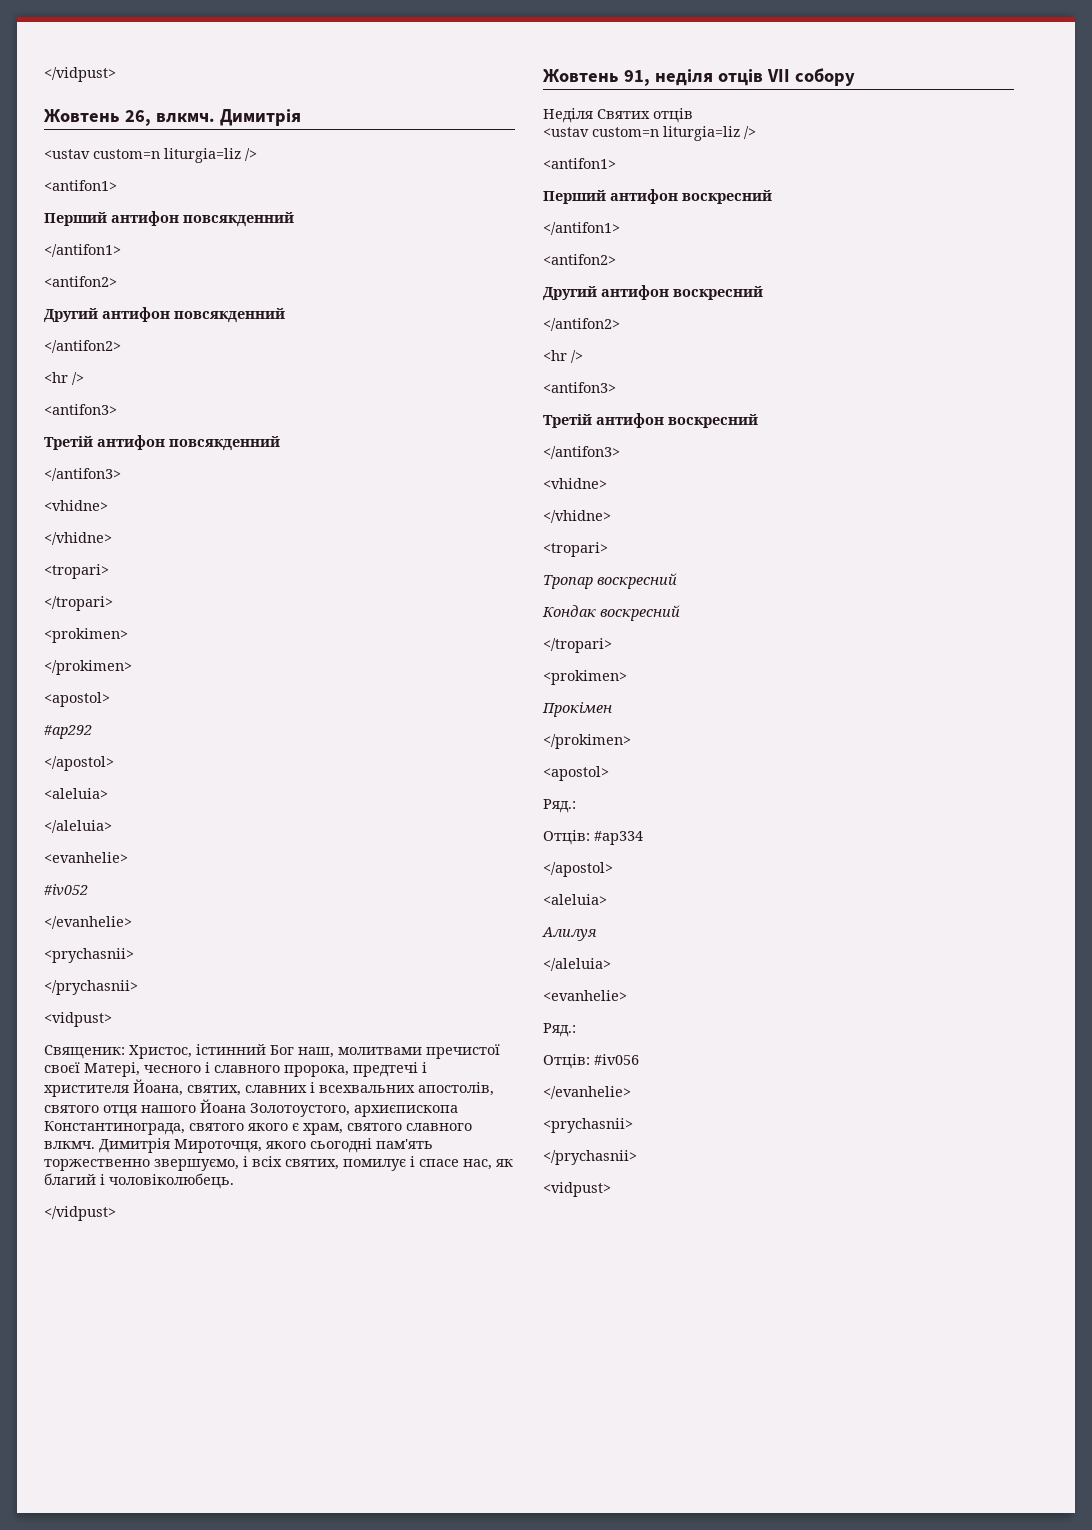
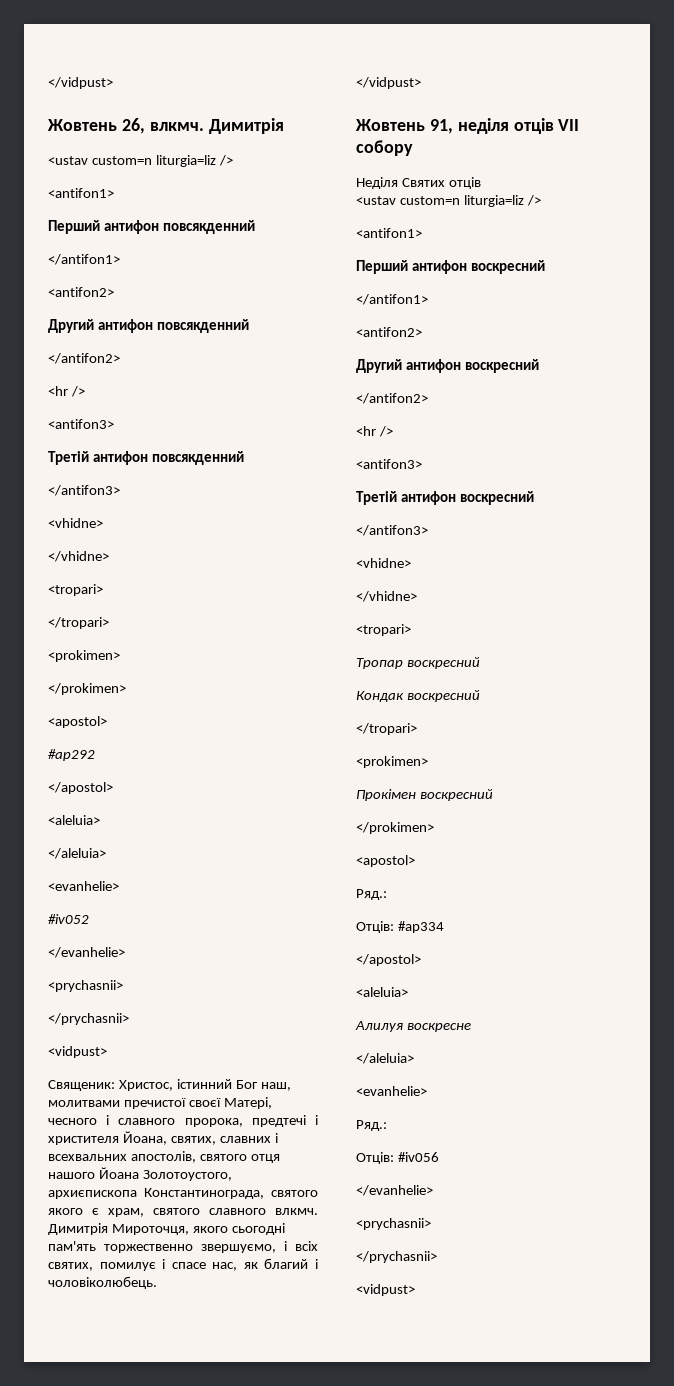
(612, 709) none -> [419,789,493,801] воскресний
(597, 934) none -> [406,1023,471,1032] воскресне

